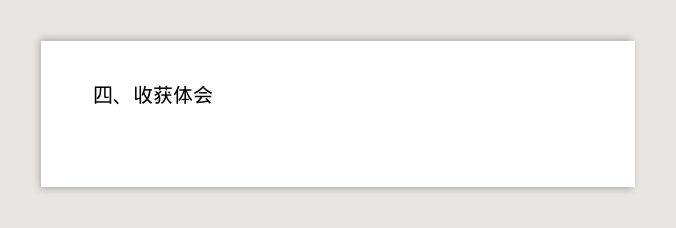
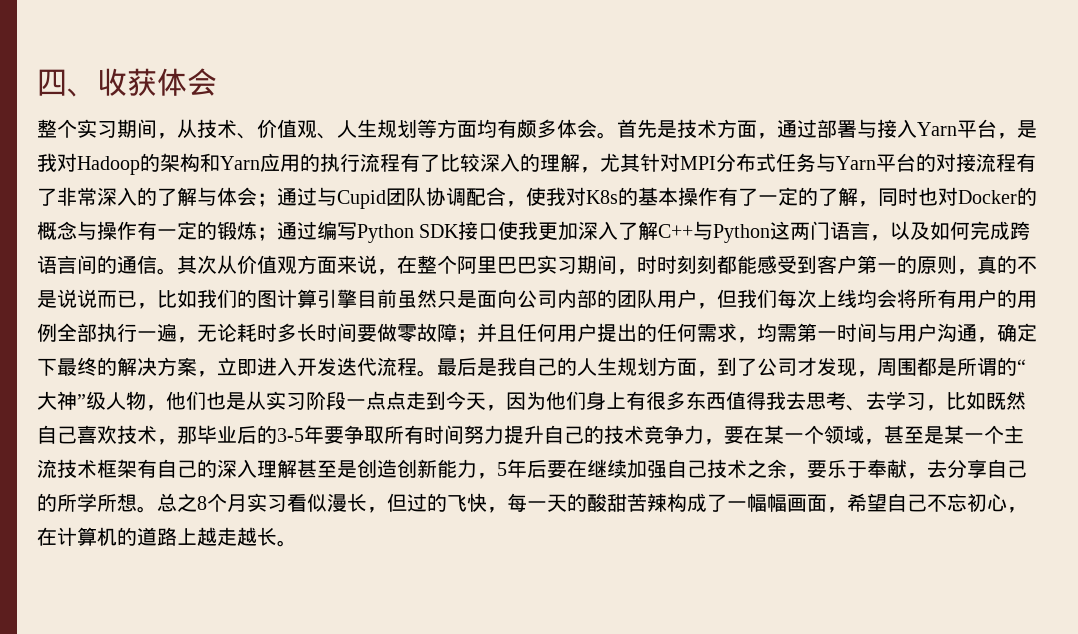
(213, 94) none -> [37,119,1037,139] [37,153,1036,175] [37,187,1037,209] [37,221,1031,243] [37,255,1037,275] [37,289,1037,309] [37,323,1037,343] [37,357,1026,377] [37,391,1026,411] [37,425,1024,445] [37,459,1027,479] [37,493,1027,513] [37,527,297,547] // 整个实习期间，从技术、价值观、人生规划等方面均有颇多体会。首先是技术方面，通过部署与接入Yarn平台，是我对Hadoop的架构和Yarn应用的执行流程有了比较深入的理解，尤其针对MPI分布式任务与Yarn平台的对接流程有了非常深入的了解与体会；通过与Cupid团队协调配合，使我对K8s的基本操作有了一定的了解，同时也对Docker的概念与操作有一定的锻炼；通过编写Python SDK接口使我更加深入了解C++与Python这两门语言，以及如何完成跨语言间的通信。其次从价值观方面来说，在整个阿里巴巴实习期间，时时刻刻都能感受到客户第一的原则，真的不是说说而已，比如我们的图计算引擎目前虽然只是面向公司内部的团队用户，但我们每次上线均会将所有用户的用例全部执行一遍，无论耗时多长时间要做零故障；并且任何用户提出的任何需求，均需第一时间与用户沟通，确定下最终的解决方案，立即进入开发迭代流程。最后是我自己的人生规划方面，到了公司才发现，周围都是所谓的“大神”级人物，他们也是从实习阶段一点点走到今天，因为他们身上有很多东西值得我去思考、去学习，比如既然自己喜欢技术，那毕业后的3-5年要争取所有时间努力提升自己的技术竞争力，要在某一个领域，甚至是某一个主流技术框架有自己的深入理解甚至是创造创新能力，5年后要在继续加强自己技术之余，要乐于奉献，去分享自己的所学所想。总之8个月实习看似漫长，但过的飞快，每一天的酸甜苦辣构成了一幅幅画面，希望自己不忘初心，在计算机的道路上越走越长。

